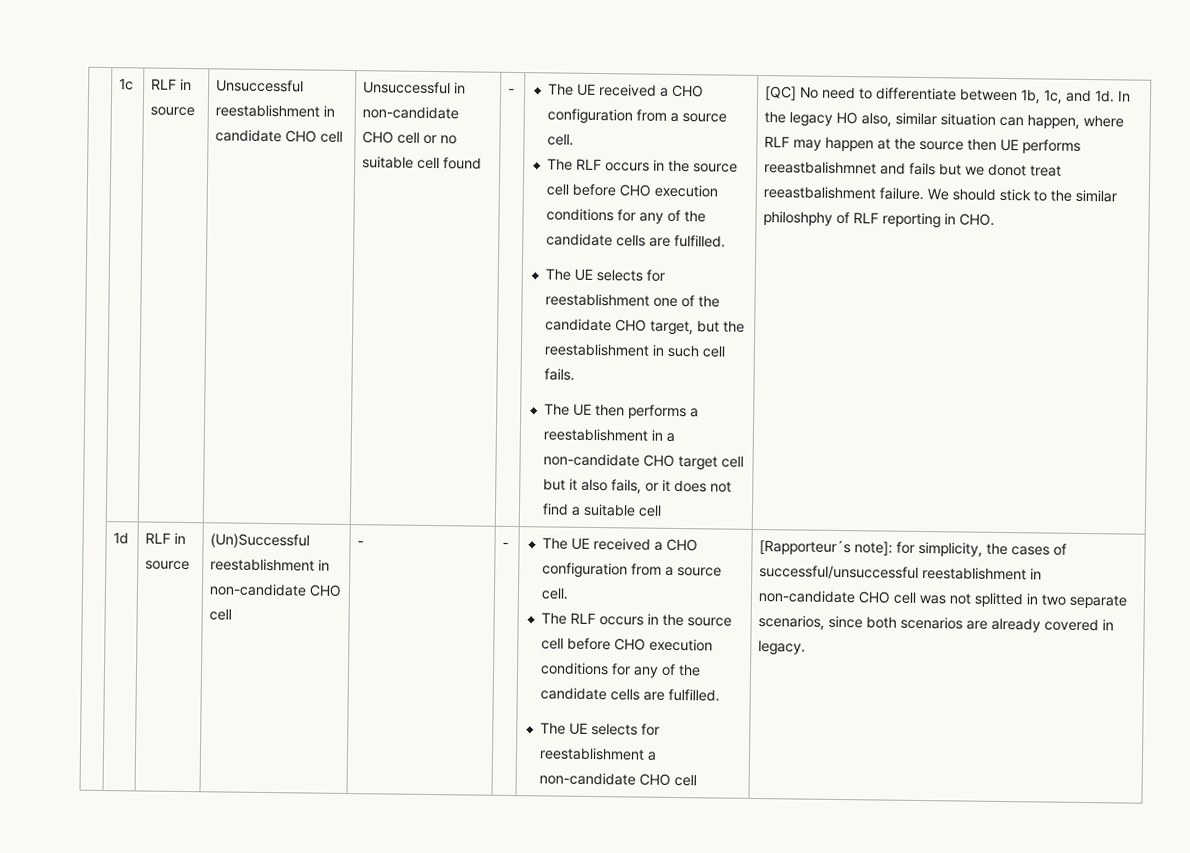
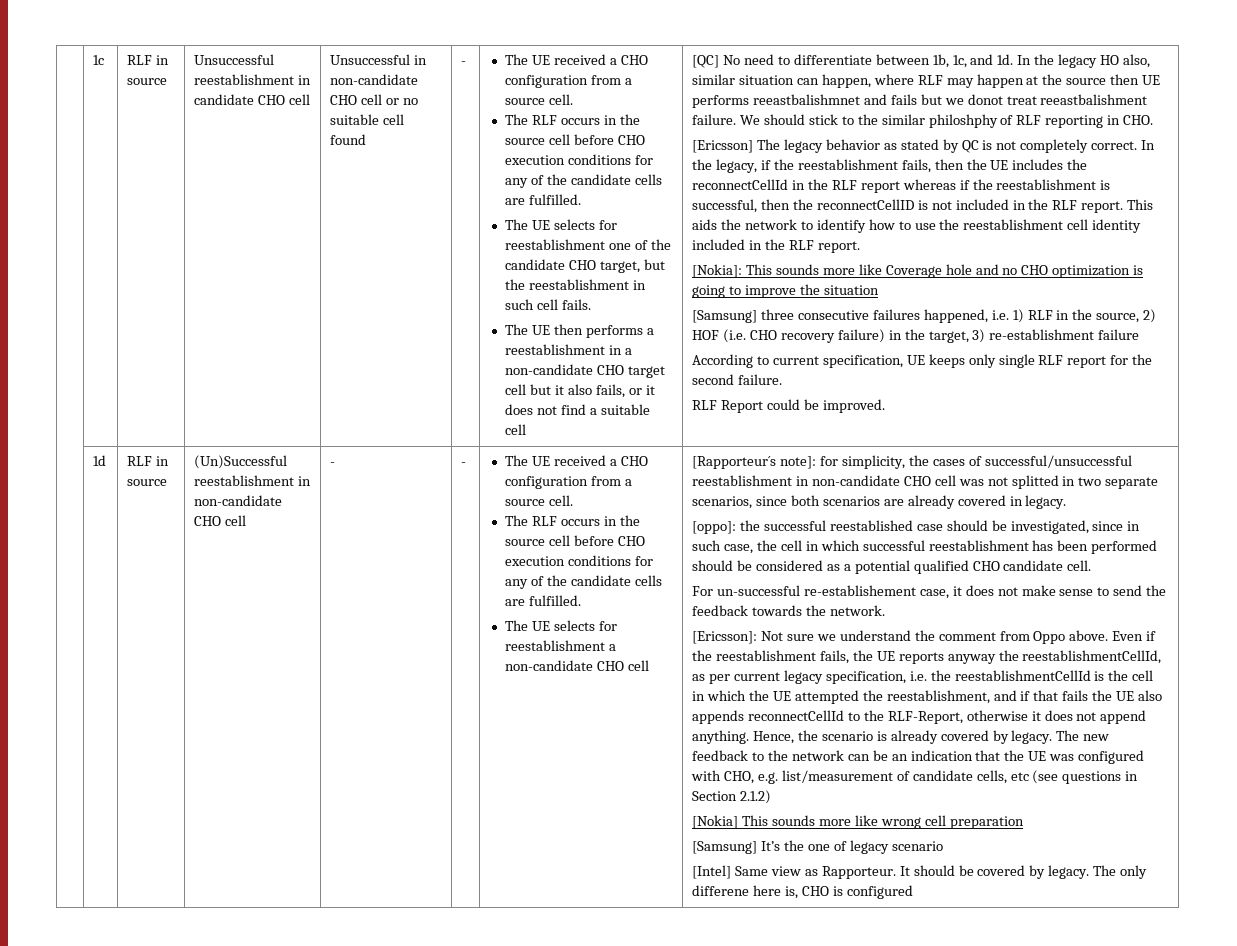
(995, 219) none -> [692,139,1156,153] [692,159,1088,173] [692,179,1111,193] [692,199,1154,213] [692,219,1142,233] [692,239,860,253] [692,264,1144,278] [692,284,879,298] [692,309,1157,323] [692,329,1140,343] [692,354,1153,368] [692,374,783,385] [692,399,885,413] // [Ericsson] The legacy behavior as stated by QC is not completely correct. In the legacy, if the reestablishment fails, then the UE includes the reconnectCellId in the RLF report whereas if the reestablishment is successful, then the reconnectCellID is not included in the RLF report. This aids the network to identify how to use the reestablishment cell identity included in the RLF report. // [Nokia]: This sounds more like Coverage hole and no CHO optimization is going to improve the situation // [Samsung] three consecutive failures happened, i.e. 1) RLF in the source, 2) HOF (i.e. CHO recovery failure) in the target, 3) re-establishment failure // According to current specification, UE keeps only single RLF report for the second failure. // RLF Report could be improved.
(806, 648) none -> [692,520,1141,534] [692,540,1158,554] [692,560,1092,574] [692,585,1167,599] [692,605,885,616] [692,630,1157,644] [692,650,1162,664] [692,670,1154,684] [692,690,1163,704] [692,710,1147,724] [692,730,1110,744] [692,750,1145,764] [691,770,1139,784] [692,790,772,804] [692,815,1024,829] [692,840,943,854] [692,865,1148,879] [692,885,913,899] // [oppo]: the successful reestablished case should be investigated, since in such case, the cell in which successful reestablishment has been performed should be considered as a potential qualified CHO candidate cell. // For un-successful re-establishement case, it does not make sense to send the feedback towards the network. // [Ericsson]: Not sure we understand the comment from Oppo above. Even if the reestablishment fails, the UE reports anyway the reestablishmentCellId, as per current legacy specification, i.e. the reestablishmentCellId is the cell in which the UE attempted the reestablishment, and if that fails the UE also appends reconnectCellId to the RLF-Report, otherwise it does not append anything. Hence, the scenario is already covered by legacy. The new feedback to the network can be an indication that the UE was configured with CHO, e.g. list/measurement of candidate cells, etc (see questions in Section 2.1.2) // [Nokia] This sounds more like wrong cell preparation // [Samsung] It’s the one of legacy scenario // [Intel] Same view as Rapporteur. It should be covered by legacy. The only differene here is, CHO is configured

